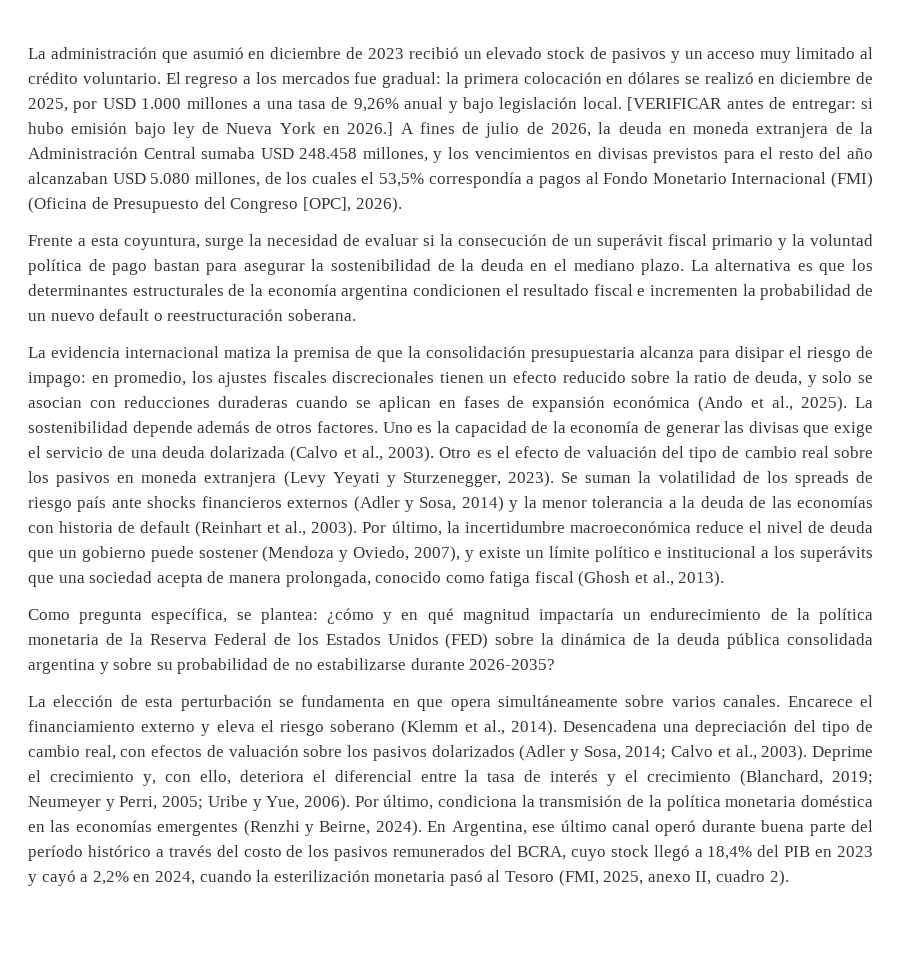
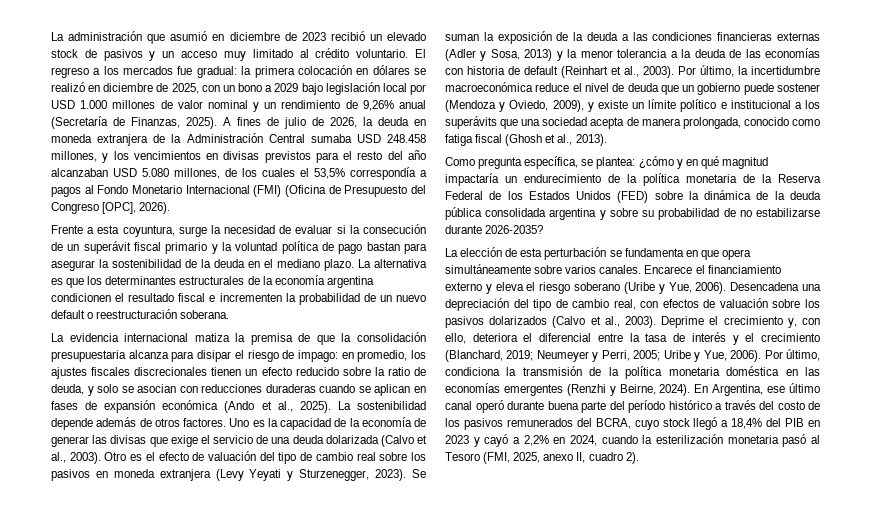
[73,97,874,113] [28,122,394,138] por USD 1.000 millones a una tasa de 9,26% anual y bajo legislación local. [VERIFICAR antes de entregar: si hubo emisión bajo ley de Nueva York en 2026.] -> [201,82,426,95] [51,100,427,112] [51,116,217,129] con un bono a 2029 bajo legislación local por USD 1.000 millones de valor nominal y un rendimiento de 9,26% anual (Secretaría de Finanzas, 2025).
[658,471,873,487] [28,496,504,512] volatilidad de los spreads de riesgo país ante shocks financieros externos (Adler y Sosa, 2014) -> [497,31,820,44] [445,49,553,61] exposición de la deuda a las condiciones financieras externas (Adler y Sosa, 2013)
[414,546,461,562] 2007), -> [552,100,584,112] 2009),
[401,720,557,736] (Klemm et al., 2014). -> [623,282,727,294] (Uribe y Yue, 2006).
[519,745,714,761] (Adler y Sosa, 2014; Calvo -> [552,316,586,328] (Calvo

